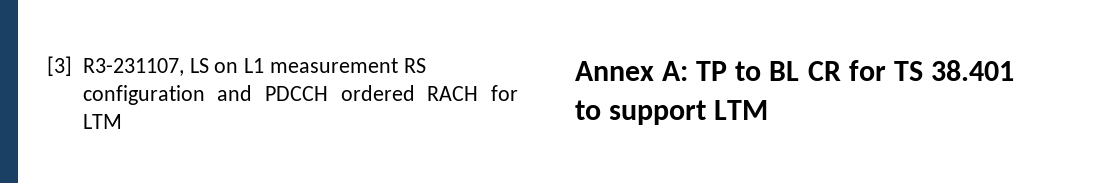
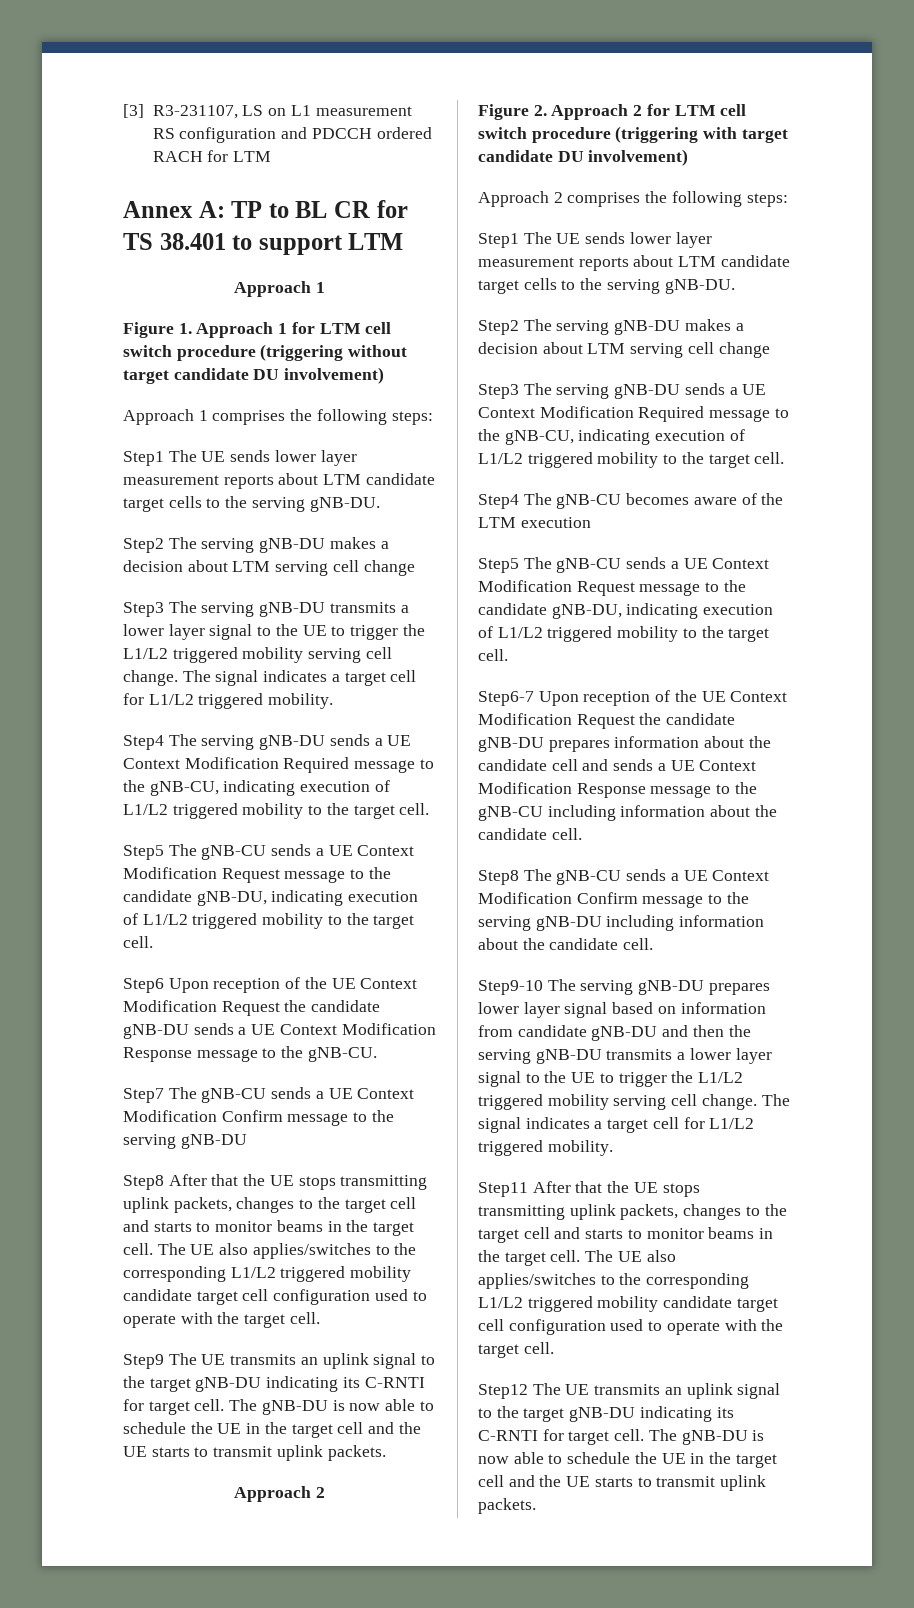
(769, 110) none -> [234,281,325,297] [123,322,392,338] [123,344,408,361] [123,367,385,384] [123,409,433,425] [123,450,357,466] [123,473,435,489] [123,496,380,512] [123,537,389,553] [123,560,415,576] [123,601,409,617] [123,624,425,640] [123,647,392,663] [123,670,417,686] [123,693,334,709] [123,734,412,750] [123,757,434,773] [123,780,390,796] [123,803,430,819] [123,844,415,860] [123,867,391,883] [123,890,419,906] [123,913,415,929] [123,936,153,948] [123,977,418,993] [123,1000,381,1016] [123,1023,436,1039] [123,1046,377,1062] [123,1087,415,1103] [123,1110,394,1126] [123,1134,247,1149] [123,1174,428,1190] [123,1197,417,1213] [123,1220,415,1236] [123,1243,417,1259] [123,1266,412,1282] [123,1289,427,1305] [123,1312,320,1328] [123,1353,436,1369] [123,1376,425,1392] [123,1399,434,1415] [123,1422,421,1438] [123,1445,386,1461] [234,1486,325,1502] [478,104,747,120] [478,126,788,143] [478,149,689,166] [478,191,788,207] [478,232,712,248] [478,255,790,271] [478,278,735,294] [478,319,744,335] [478,342,770,358] [478,383,767,399] [478,406,789,422] [478,429,745,445] [478,452,785,468] [478,493,784,509] [478,517,591,528] [478,557,770,573] [478,580,746,596] [478,603,774,619] [478,626,770,642] [478,649,508,661] [478,690,788,706] [478,713,736,729] [478,736,771,752] [478,759,757,771] [478,782,757,798] [478,805,777,821] [478,828,582,840] [478,869,770,885] [478,892,749,908] [478,915,765,931] [478,938,654,950] [478,979,770,995] [478,1002,766,1018] [478,1025,751,1041] [478,1048,772,1064] [478,1071,744,1087] [478,1094,790,1110] [478,1117,755,1133] [478,1140,613,1156] [478,1181,700,1197] [478,1204,787,1220] [478,1227,774,1243] [478,1250,676,1266] [478,1273,750,1289] [478,1296,778,1312] [478,1319,784,1335] [478,1342,554,1358] [478,1383,781,1399] [478,1406,734,1422] [478,1429,765,1445] [478,1452,777,1468] [478,1475,767,1491] [478,1498,536,1514] // Approach 1 // Figure 1. Approach 1 for LTM cell switch procedure (triggering without target candidate DU involvement) // Approach 1 comprises the following steps: // Step1 The UE sends lower layer measurement reports about LTM candidate target cells to the serving gNB-DU. // Step2 The serving gNB-DU makes a decision about LTM serving cell change // Step3 The serving gNB-DU transmits a lower layer signal to the UE to trigger the L1/L2 triggered mobility serving cell change. The signal indicates a target cell for L1/L2 triggered mobility. // Step4 The serving gNB-DU sends a UE Context Modification Required message to the gNB-CU, indicating execution of L1/L2 triggered mobility to the target cell. // Step5 The gNB-CU sends a UE Context Modification Request message to the candidate gNB-DU, indicating execution of L1/L2 triggered mobility to the target cell. // Step6 Upon reception of the UE Context Modification Request the candidate gNB-DU sends a UE Context Modification Response message to the gNB-CU. // Step7 The gNB-CU sends a UE Context Modification Confirm message to the serving gNB-DU // Step8 After that the UE stops transmitting uplink packets, changes to the target cell and starts to monitor beams in the target cell. The UE also applies/switches to the corresponding L1/L2 triggered mobility candidate target cell configuration used to operate with the target cell. // Step9 The UE transmits an uplink signal to the target gNB-DU indicating its C-RNTI for target cell. The gNB-DU is now able to schedule the UE in the target cell and the UE starts to transmit uplink packets. // Approach 2 // Figure 2. Approach 2 for LTM cell switch procedure (triggering with target candidate DU involvement) // Approach 2 comprises the following steps: // Step1 The UE sends lower layer measurement reports about LTM candidate target cells to the serving gNB-DU. // Step2 The serving gNB-DU makes a decision about LTM serving cell change // Step3 The serving gNB-DU sends a UE Context Modification Required message to the gNB-CU, indicating execution of L1/L2 triggered mobility to the target cell. // Step4 The gNB-CU becomes aware of the LTM execution // Step5 The gNB-CU sends a UE Context Modification Request message to the candidate gNB-DU, indicating execution of L1/L2 triggered mobility to the target cell. // Step6-7 Upon reception of the UE Context Modification Request the candidate gNB-DU prepares information about the candidate cell and sends a UE Context Modification Response message to the gNB-CU including information about the candidate cell. // Step8 The gNB-CU sends a UE Context Modification Confirm message to the serving gNB-DU including information about the candidate cell. // Step9-10 The serving gNB-DU prepares lower layer signal based on information from candidate gNB-DU and then the serving gNB-DU transmits a lower layer signal to the UE to trigger the L1/L2 triggered mobility serving cell change. The signal indicates a target cell for L1/L2 triggered mobility. // Step11 After that the UE stops transmitting uplink packets, changes to the target cell and starts to monitor beams in the target cell. The UE also applies/switches to the corresponding L1/L2 triggered mobility candidate target cell configuration used to operate with the target cell. // Step12 The UE transmits an uplink signal to the target gNB-DU indicating its C-RNTI for target cell. The gNB-DU is now able to schedule the UE in the target cell and the UE starts to transmit uplink packets.

